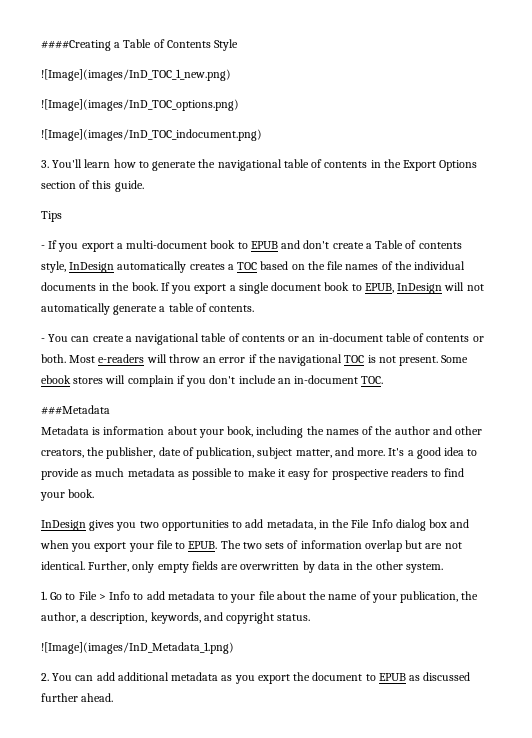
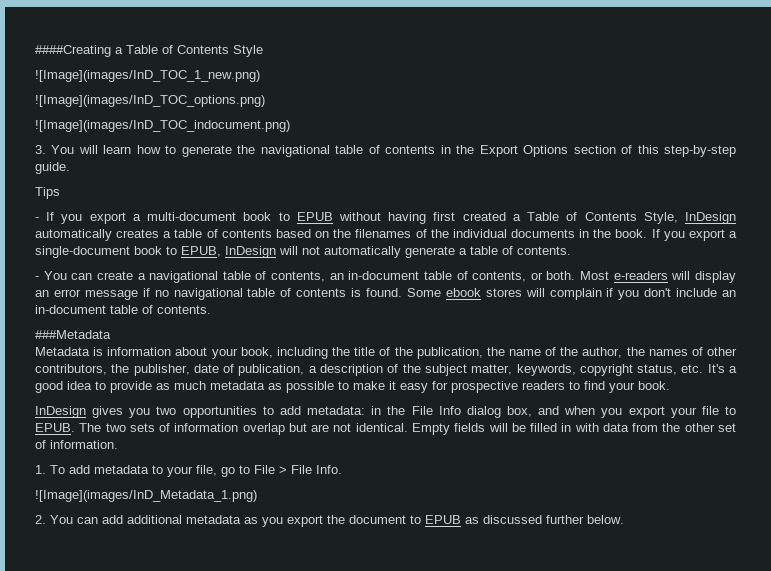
[52,159,83,168] You'll -> [51,145,98,154] You will
(112, 184) none -> [664,145,737,157] step-by-step
[281,240,462,249] [41,261,66,273] and don't create a Table of contents style, -> [339,212,678,224] without having first created a Table of Contents Style,
[237,262,258,270] TOC -> [174,229,272,238] table of contents
[327,261,379,270] file names -> [355,229,412,238] filenames
[238,282,322,294] single document -> [35,246,130,258] single-document
[241,333,470,342] contents or an in-document table of contents -> [271,271,527,282] contents, an in-document table of contents,
[168,354,200,363] throw -> [695,271,737,283] display
[248,354,439,366] if the navigational TOC is not present. -> [84,288,402,300] message if no navigational table of contents is found.
[361,376,384,384] TOC. -> [110,305,211,314] table of contents.
[325,426,483,435] [41,449,84,458] names of the author and other creators, -> [354,347,737,359] [35,364,107,375] title of the publication, the name of the author, the names of other contributors,
[257,447,386,459] subject matter, and more. -> [308,364,704,376] a description of the subject matter, keywords, copyright status, etc.
[266,519,316,530] metadata, -> [307,406,366,415] metadata:
[429,519,448,528] box -> [506,406,532,417] box,
[88,561,443,573] [41,591,479,603] [41,612,311,624] Further, only empty fields are overwritten by data in the other system. // 1. Go to File > Info to add metadata to your file about the name of your publication, the author, a description, keywords, and copyright status. -> [411,423,736,435] [35,440,118,449] [35,465,342,477] Empty fields will be filled in with data from the other set of information. // 1. To add metadata to your file, go to File > File Info.
[81,693,114,702] ahead. -> [587,515,624,524] below.

